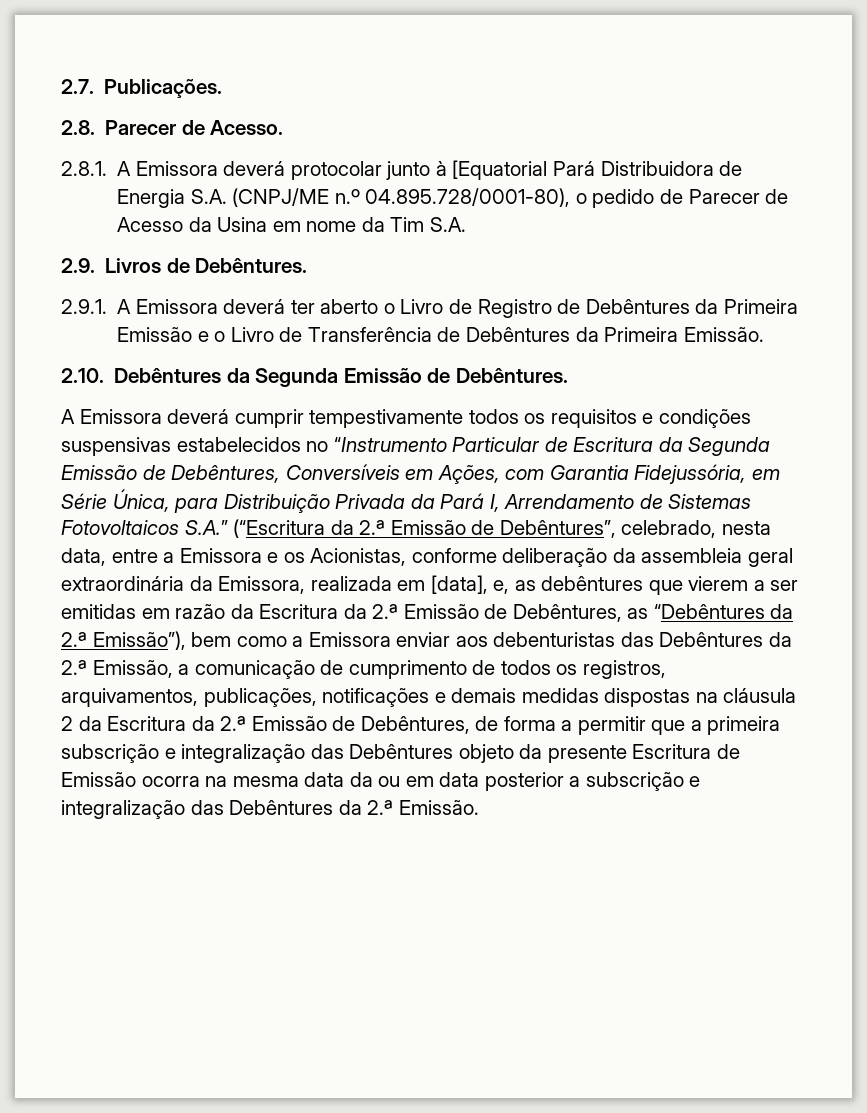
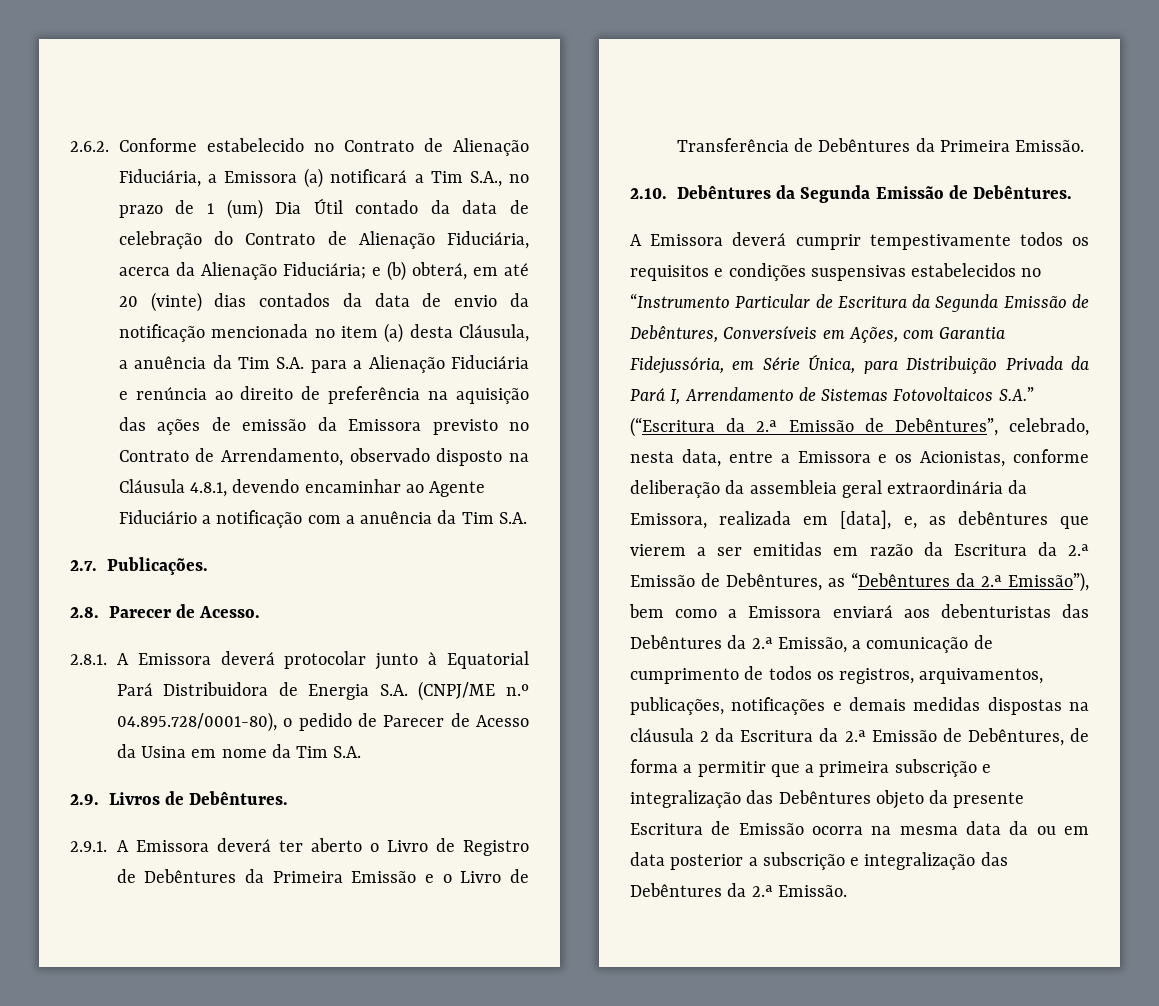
(61, 86) none -> [70,138,529,156] [118,168,529,188] [118,198,529,219] [118,231,529,249] [118,261,529,281] [118,292,529,312] [118,323,529,343] [118,355,529,373] [118,386,529,404] [118,417,529,435] [118,448,529,466] [118,479,486,497] [118,510,527,528] 2.6.2. Conforme estabelecido no Contrato de Alienação Fiduciária, a Emissora (a) notificará a Tim S.A., no prazo de 1 (um) Dia Útil contado da data de celebração do Contrato de Alienação Fiduciária, acerca da Alienação Fiduciária; e (b) obterá, em até 20 (vinte) dias contados da data de envio da notificação mencionada no item (a) desta Cláusula, a anuência da Tim S.A. para a Alienação Fiduciária e renúncia ao direito de preferência na aquisição das ações de emissão da Emissora previsto no Contrato de Arrendamento, observado disposto na Cláusula 4.8.1, devendo encaminhar ao Agente Fiduciário a notificação com a anuência da Tim S.A. //
[452,160,548,180] [Equatorial -> [447,651,529,669] Equatorial
[396,632,451,647] enviar -> [832,605,893,618] enviará

